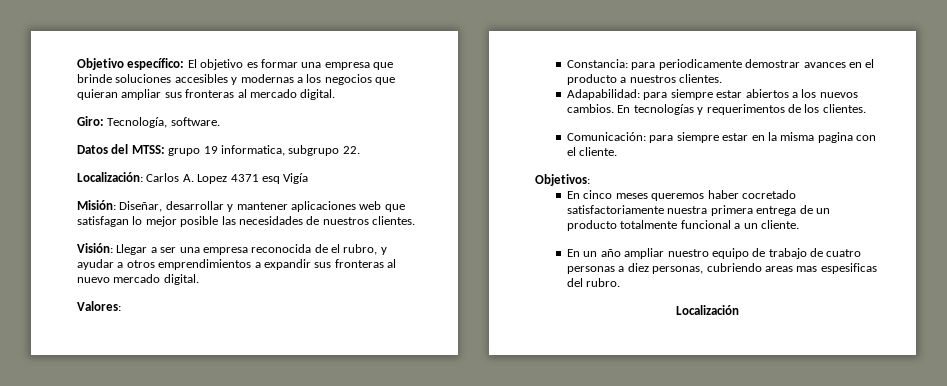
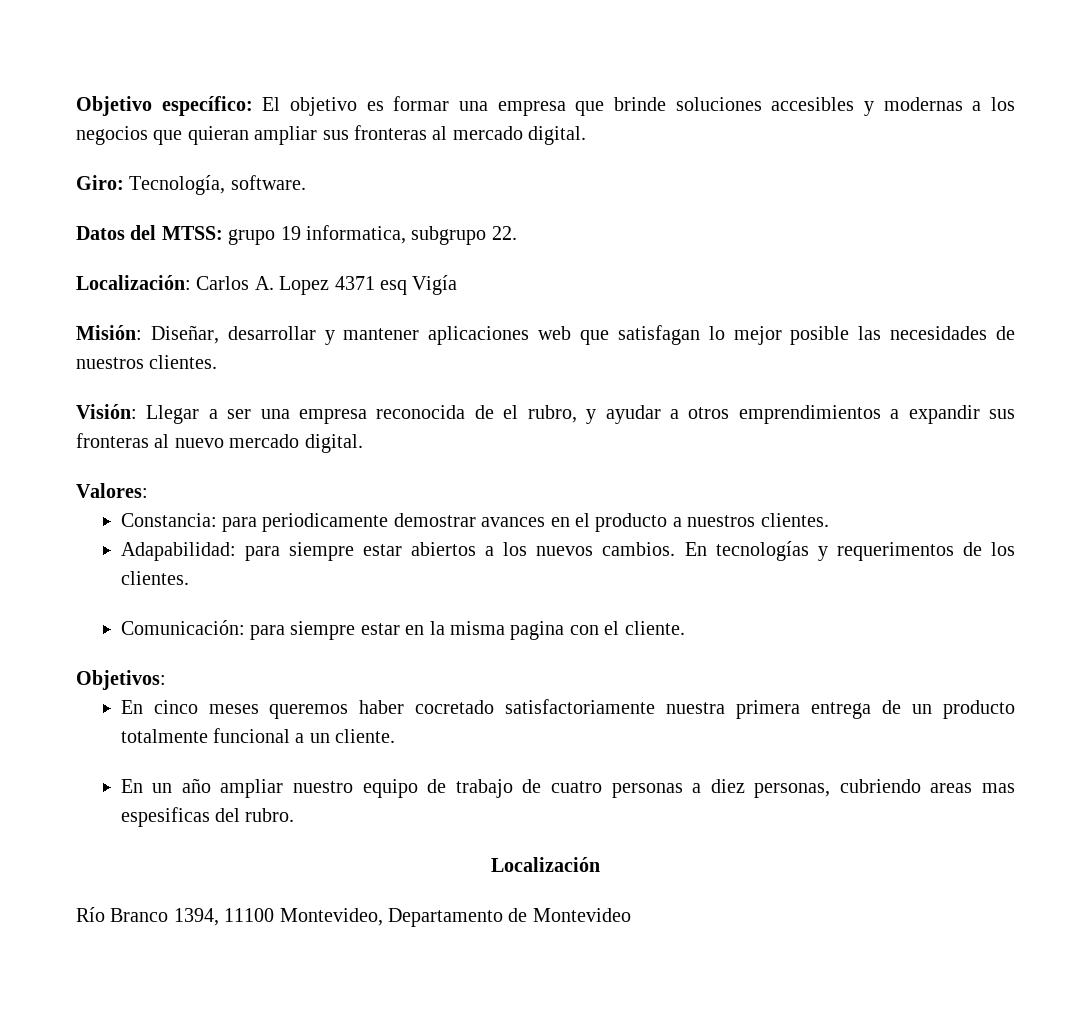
(739, 310) none -> [76,907,631,927] // Río Branco 1394, 11100 Montevideo, Departamento de Montevideo

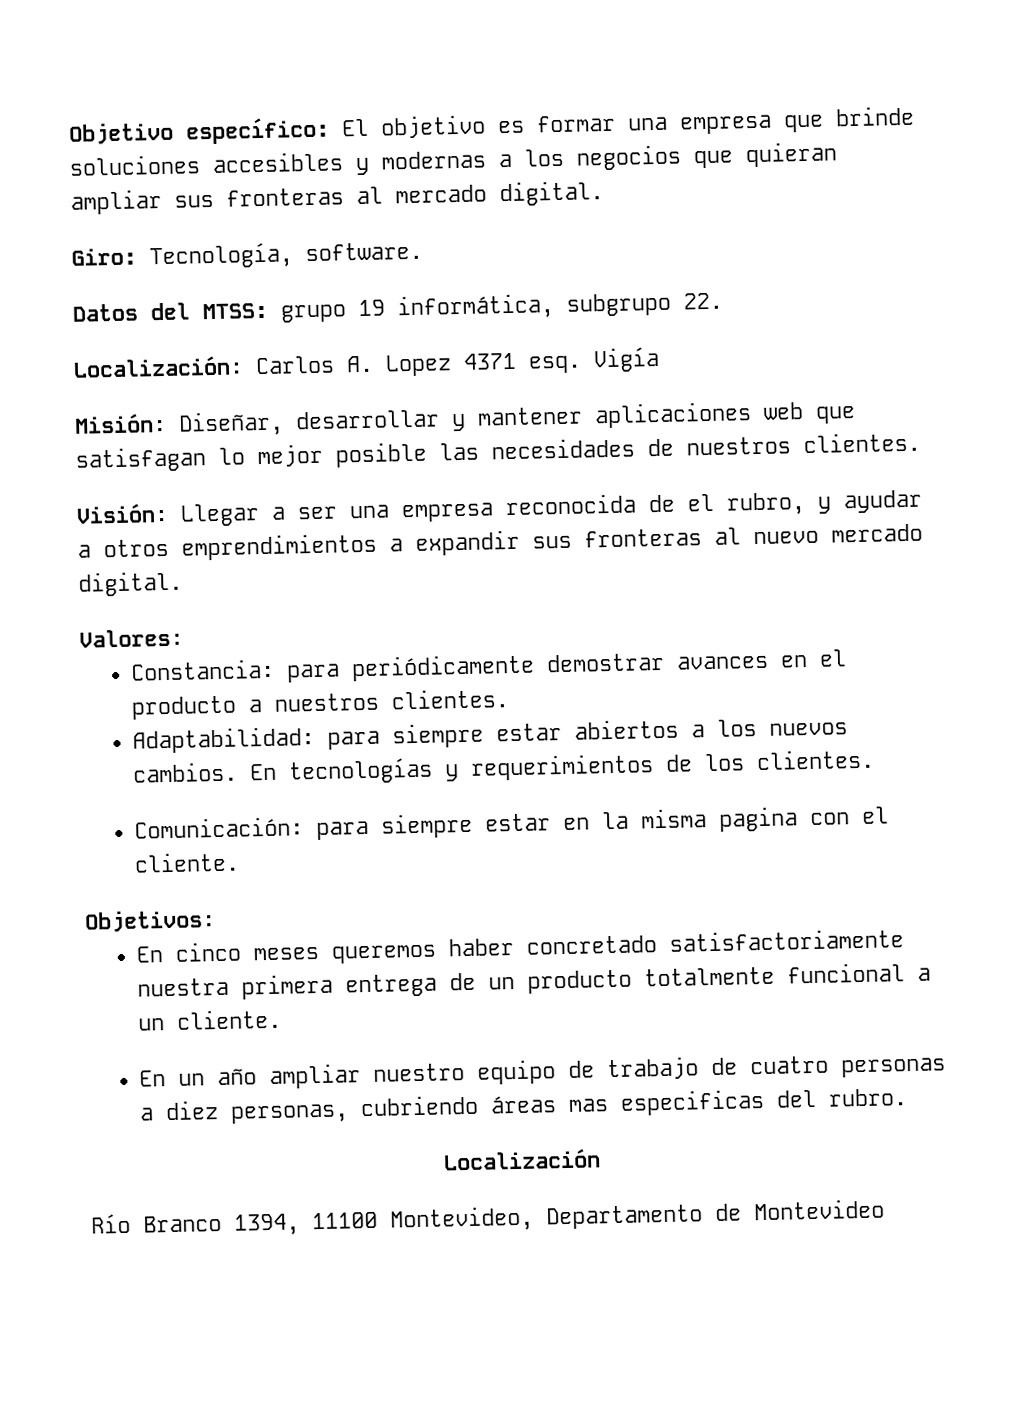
[306,225,406,244] informatica, -> [397,293,554,321] informática,
[380,280,407,295] esq -> [528,355,582,374] esq.
[262,513,389,532] periodicamente -> [351,653,536,682] periódicamente
[120,542,236,561] Adapabilidad: -> [132,725,316,754] Adaptabilidad:
[836,542,954,561] requerimentos -> [470,753,655,781] requerimientos
[415,700,495,714] cocretado -> [526,935,658,955] concretado
[930,783,1015,793] [120,807,210,827] areas mas espesificas -> [490,1088,766,1116] áreas mas especificas

